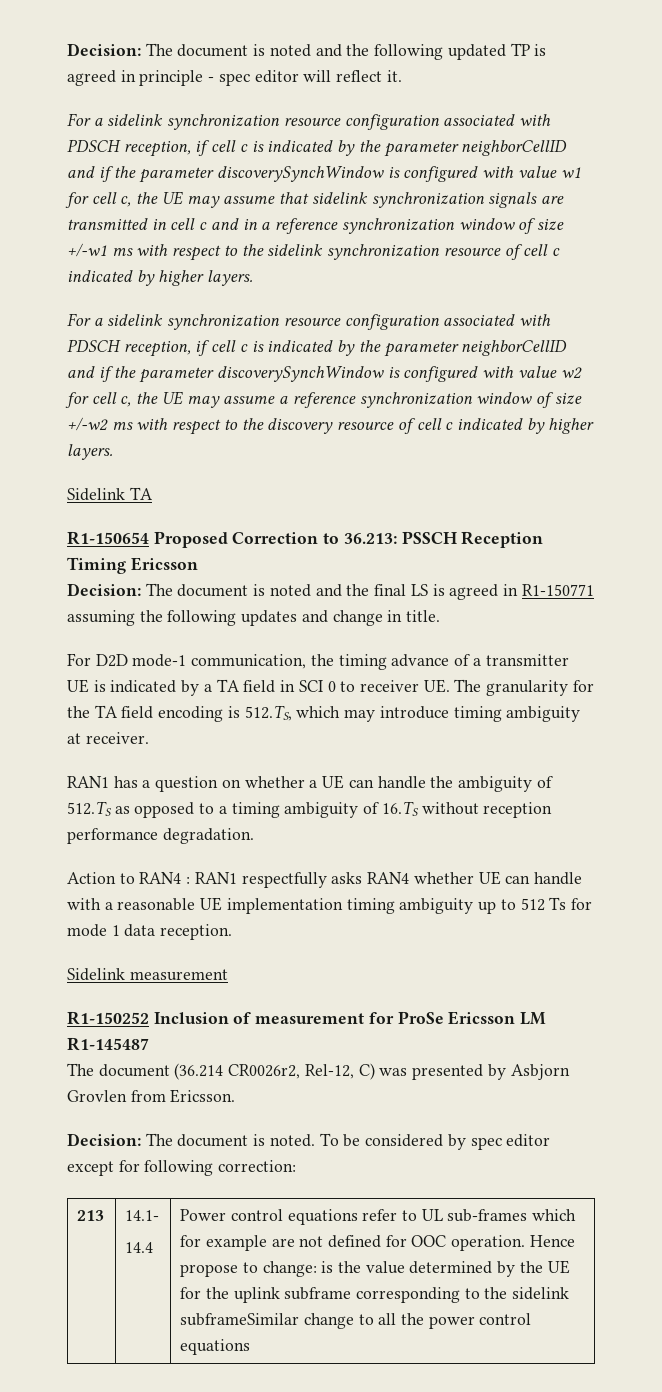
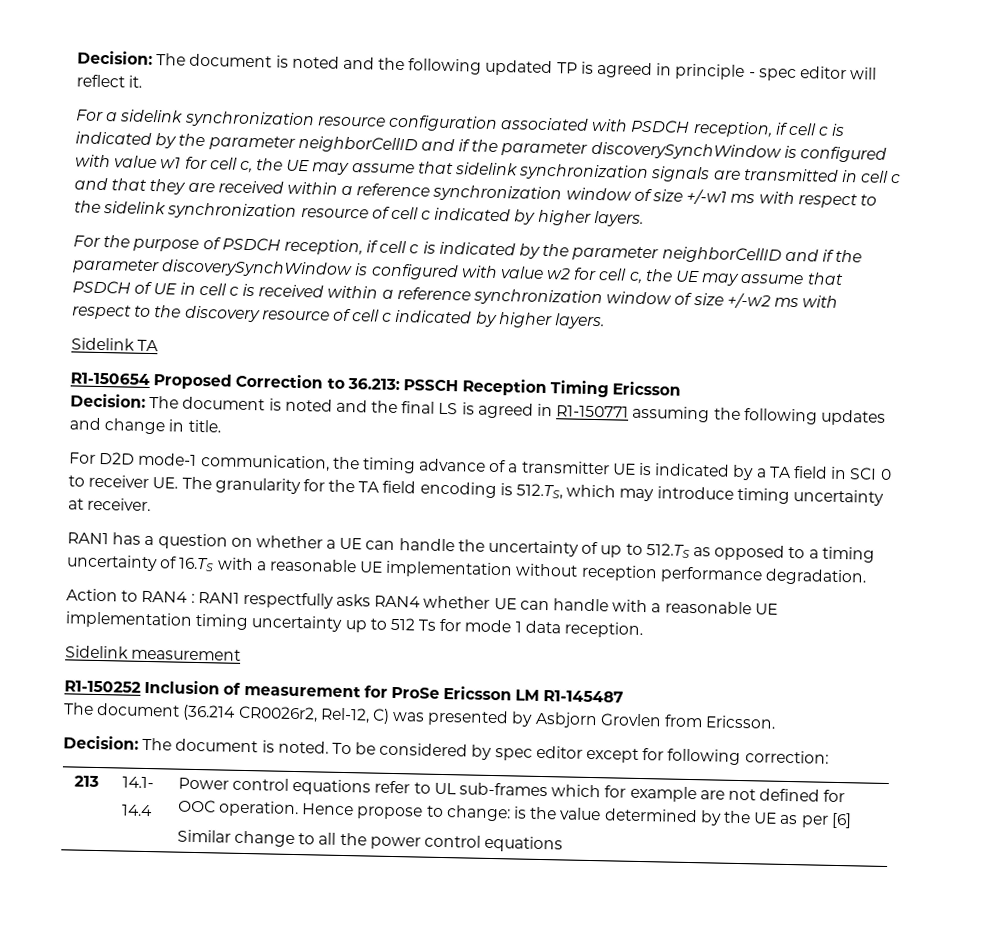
[67,139,121,152] PDSCH -> [630,119,691,133] PSDCH
[242,219,258,230] in -> [111,178,338,195] that they are received within
[93,314,552,330] [67,339,121,352] a sidelink synchronization resource configuration associated with PDSCH -> [103,235,281,252] the purpose of PSDCH
(276, 400) none -> [806,272,844,286] [72,280,379,299] that PSDCH of UE in cell c is received within
[506,706,581,722] ambiguity -> [792,489,884,506] uncertainty
[457,776,553,792] ambiguity of -> [488,539,643,558] uncertainty of up to
[284,802,359,818] ambiguity -> [66,554,158,572] uncertainty
(418, 808) none -> [216,557,514,579] with a reasonable UE implementation
[399,898,474,914] ambiguity -> [251,615,344,632] uncertainty
[180,1287,570,1303] [180,1313,300,1326] for the uplink subframe corresponding to the sidelink subframeSimilar -> [779,812,852,829] [176,829,231,843] as per [6] // Similar

